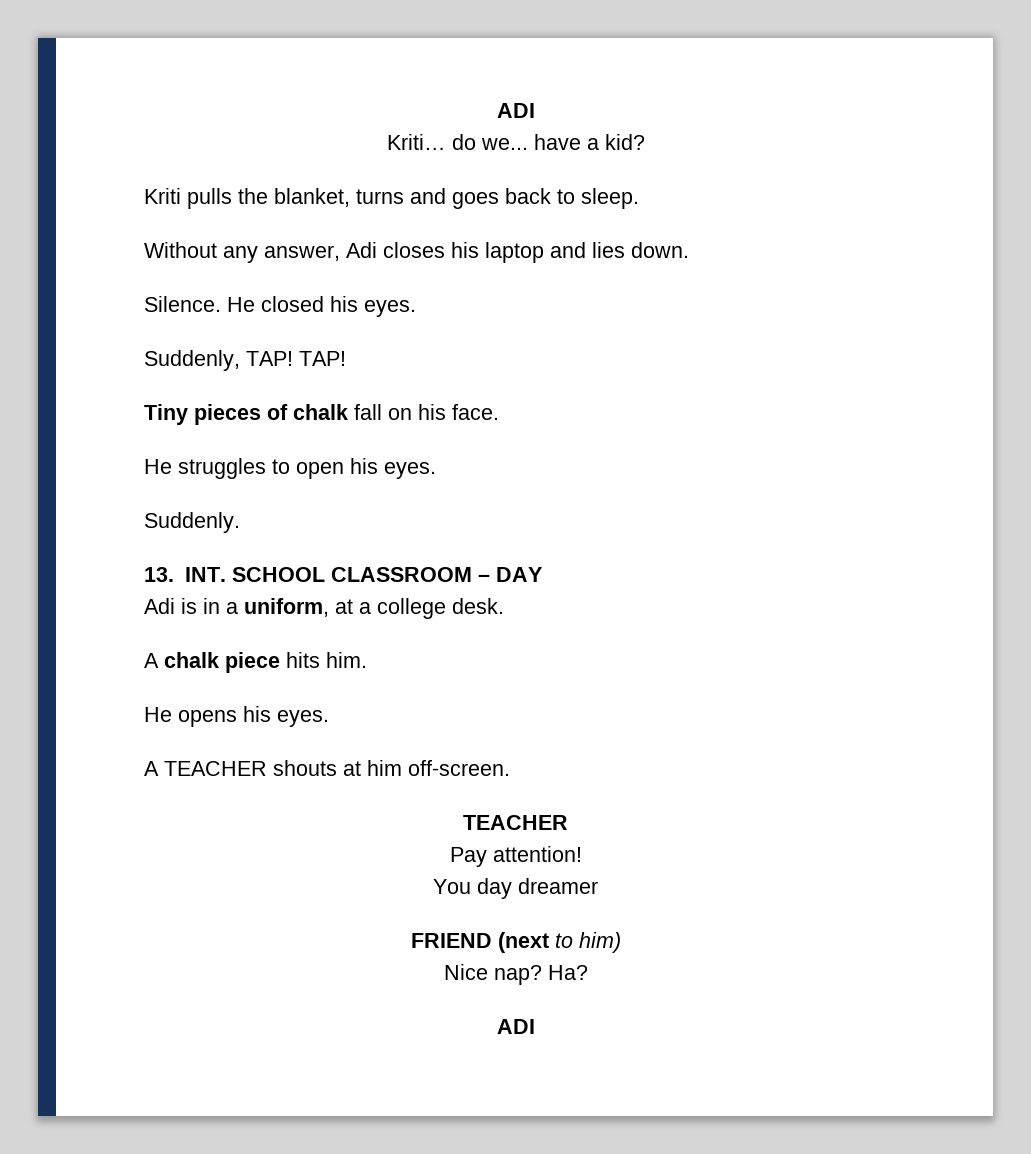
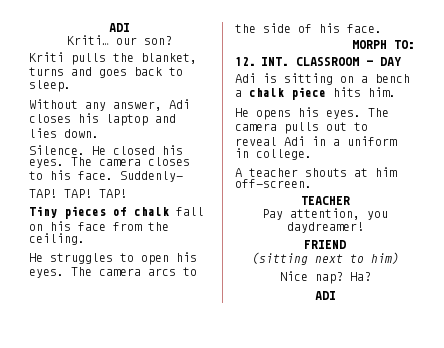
[451,134,645,150] do we... have a kid? -> [115,36,172,45] our son?
[144,350,240,371] // Suddenly, -> [71,157,190,166] [29,170,183,182] [29,189,57,198] The camera closes to his face. Suddenly- // TAP!
[452,404,499,420] face. -> [78,222,169,231] [29,233,85,245] face from the ceiling.
[144,512,240,533] [144,567,325,582] // Suddenly. // 13. INT. SCHOOL -> [71,267,197,276] [235,23,382,33] [352,40,415,49] [235,57,289,66] The camera arcs to the side of his face. // MORPH TO: // 12. INT.
[203,598,504,619] [144,653,159,668] in a uniform, at a college desk. // A -> [284,73,410,85] [235,90,242,97] sitting on a bench a
[144,761,267,776] // A TEACHER -> [368,108,389,117] [235,122,368,134] [235,136,397,146] [235,148,312,160] [235,168,298,177] The camera pulls out to reveal Adi in a uniform in college. // A teacher
[492,846,582,862] [433,878,598,899] attention! // You day dreamer -> [290,208,388,220] [286,222,364,233] attention, you daydreamer!
[497,932,549,953] (next -> [251,252,343,265] // (sitting next

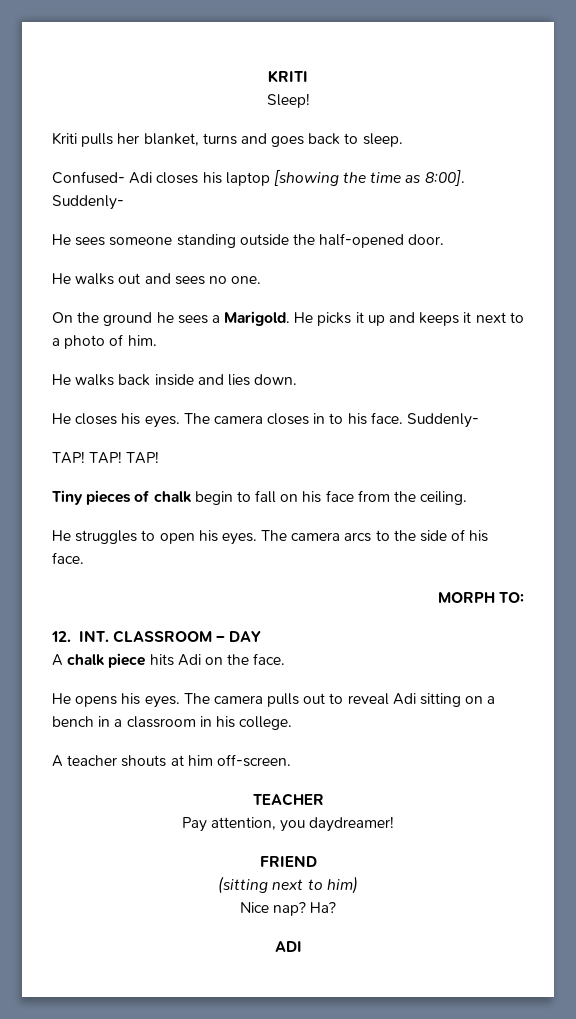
[108,23,130,32] [66,35,172,45] ADI // Kriti… our son? -> [268,70,308,83] [266,93,310,108] KRITI // Sleep!
[113,53,134,62] the -> [117,133,140,144] her
[29,99,162,111] Without any answer, -> [52,171,125,184] Confused-
(148, 120) none -> [273,170,465,186] [52,195,124,210] [52,233,445,248] [52,273,262,285] [52,311,524,326] [52,334,157,349] [52,374,194,386] [showing the time as 8:00]. Suddenly- // He sees someone standing outside the half-opened door. // He walks out and sees no one. // On the ground he sees a Marigold. He picks it up and keeps it next to a photo of him. // He walks back inside
[29,145,155,155] Silence. He closed -> [52,413,118,425] He closes
(190, 161) none -> [313,413,326,424] in
(169, 211) none -> [194,491,251,505] begin to
[235,73,410,85] [235,87,396,100] Adi is sitting on a bench a chalk piece hits him. -> [52,653,286,668] A chalk piece hits Adi on the face.
[312,136,397,146] [235,148,249,158] in a uniform in -> [420,693,496,707] [52,716,235,728] sitting on a bench in a classroom in his

